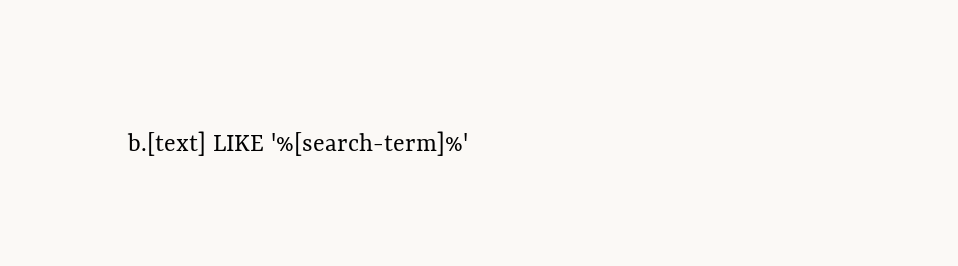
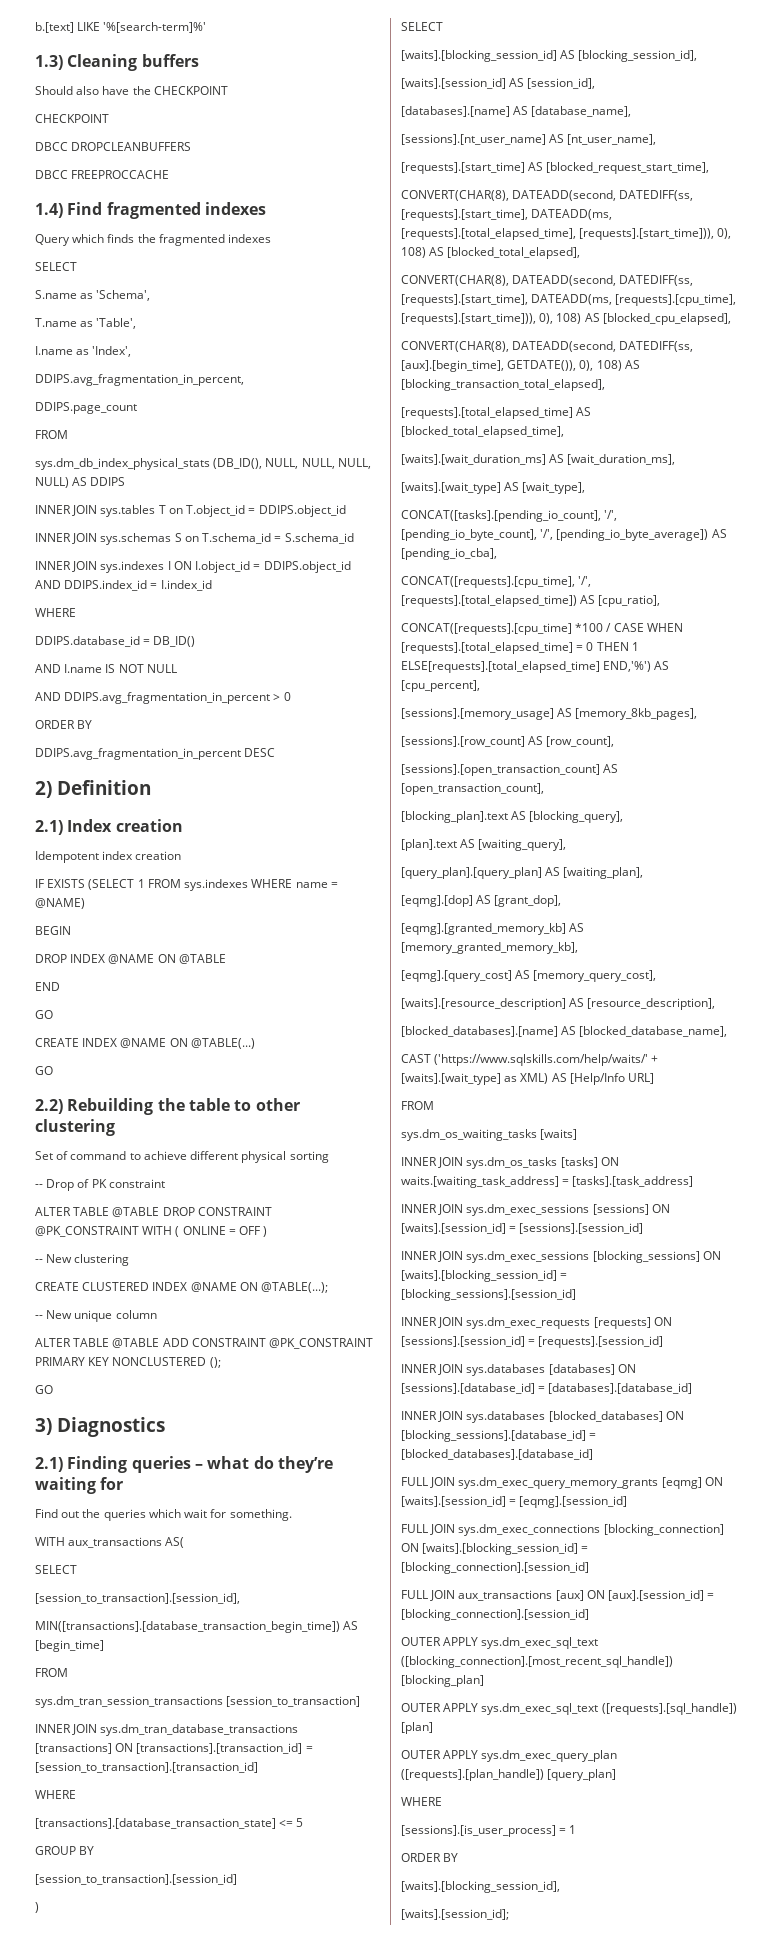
(469, 143) none -> [35,54,199,71] [35,86,228,95] [35,114,109,123] [35,142,192,151] [35,170,170,179] [35,202,266,219] [35,234,272,246] [35,262,77,271] [35,290,151,301] [35,318,137,329] [35,346,132,357] [35,374,244,386] [35,402,137,414] [35,430,68,439] [35,458,371,470] [35,477,126,488] [35,505,346,517] [35,533,354,545] [35,561,351,573] [35,580,212,591] [35,608,76,617] [35,636,196,647] [35,664,177,673] [35,692,291,704] [35,720,93,729] [35,748,276,760] [35,780,151,798] [35,819,183,835] [35,851,182,863] [35,879,338,891] [35,898,85,909] [35,926,71,935] [35,954,226,964] [35,982,60,991] [35,1010,53,1019] [35,1038,255,1049] [35,1066,53,1075] [35,1098,300,1115] [35,1119,115,1136] [35,1151,329,1163] [35,1179,165,1191] [35,1207,272,1217] [35,1226,268,1237] [35,1254,130,1266] [35,1282,329,1293] [35,1310,157,1322] [35,1338,374,1349] [35,1357,221,1368] [35,1385,53,1394] [35,1417,165,1437] [35,1456,333,1473] [35,1477,124,1494] [35,1509,292,1521] [35,1537,185,1548] [35,1565,77,1574] [35,1593,240,1604] [35,1621,359,1633] [35,1640,104,1652] [35,1668,68,1677] [35,1696,361,1708] [35,1724,299,1736] [35,1743,313,1754] [35,1762,258,1773] [35,1790,76,1799] [35,1818,304,1829] [35,1846,95,1855] [35,1874,237,1885] [35,1902,39,1913] [401,22,443,31] [401,50,698,62] [401,78,596,89] [401,106,632,117] [401,134,657,145] [401,162,710,174] [401,190,694,201] [401,209,613,221] [401,228,732,240] [401,247,581,259] [401,275,694,286] [401,294,737,306] [401,313,731,325] [401,341,694,352] [401,360,640,372] [401,379,605,391] [401,407,592,419] [401,426,564,438] [401,454,676,465] [401,482,586,494] [401,510,618,522] [401,529,727,541] [401,548,497,560] [401,576,592,588] [401,595,661,607] [401,623,683,635] [401,642,639,654] [401,661,670,673] [401,680,480,692] [401,708,698,720] [401,736,615,747] [401,764,619,776] [401,783,544,795] [401,811,624,823] [401,839,567,851] [401,867,644,879] [401,895,562,907] [401,923,585,935] [401,942,578,954] [401,970,657,982] [401,998,716,1010] [401,1026,728,1037] [401,1054,659,1066] [401,1073,655,1085] [401,1101,434,1110] [401,1129,578,1141] [401,1157,619,1169] [401,1176,694,1188] [401,1204,670,1216] [401,1223,644,1234] [401,1251,721,1263] [401,1270,568,1282] [401,1289,576,1301] [401,1317,672,1329] [401,1336,664,1348] [401,1364,636,1376] [401,1383,693,1394] [401,1411,684,1423] [401,1430,597,1442] [401,1449,593,1460] [401,1477,723,1489] [401,1496,628,1508] [401,1524,724,1536] [401,1543,589,1555] [401,1562,589,1574] [401,1590,715,1601] [401,1609,589,1621] [401,1637,599,1649] [401,1656,673,1668] [401,1675,484,1687] [401,1703,737,1715] [401,1722,433,1734] [401,1750,618,1762] [401,1769,617,1781] [401,1797,442,1806] [401,1825,577,1837] [401,1853,459,1862] [401,1881,560,1893] [401,1909,509,1920] // 1.3) Cleaning buffers // Should also have the CHECKPOINT // CHECKPOINT // DBCC DROPCLEANBUFFERS // DBCC FREEPROCCACHE // 1.4) Find fragmented indexes // Query which finds the fragmented indexes // SELECT // S.name as 'Schema', // T.name as 'Table', // I.name as 'Index', // DDIPS.avg_fragmentation_in_percent, // DDIPS.page_count // FROM // sys.dm_db_index_physical_stats (DB_ID(), NULL, NULL, NULL, NULL) AS DDIPS // INNER JOIN sys.tables T on T.object_id = DDIPS.object_id // INNER JOIN sys.schemas S on T.schema_id = S.schema_id // INNER JOIN sys.indexes I ON I.object_id = DDIPS.object_id AND DDIPS.index_id = I.index_id // WHERE // DDIPS.database_id = DB_ID() // AND I.name IS NOT NULL // AND DDIPS.avg_fragmentation_in_percent > 0 // ORDER BY // DDIPS.avg_fragmentation_in_percent DESC // 2) Definition // 2.1) Index creation // Idempotent index creation // IF EXISTS (SELECT 1 FROM sys.indexes WHERE name = @NAME) // BEGIN // DROP INDEX @NAME ON @TABLE // END // GO // CREATE INDEX @NAME ON @TABLE(...) // GO // 2.2) Rebuilding the table to other clustering // Set of command to achieve different physical sorting // -- Drop of PK constraint // ALTER TABLE @TABLE DROP CONSTRAINT @PK_CONSTRAINT WITH ( ONLINE = OFF ) // -- New clustering // CREATE CLUSTERED INDEX @NAME ON @TABLE(...); // -- New unique column // ALTER TABLE @TABLE ADD CONSTRAINT @PK_CONSTRAINT PRIMARY KEY NONCLUSTERED (); // GO // 3) Diagnostics // 2.1) Finding queries – what do they’re waiting for // Find out the queries which wait for something. // WITH aux_transactions AS( // SELECT // [session_to_transaction].[session_id], // MIN([transactions].[database_transaction_begin_time]) AS [begin_time] // FROM // sys.dm_tran_session_transactions [session_to_transaction] // INNER JOIN sys.dm_tran_database_transactions [transactions] ON [transactions].[transaction_id] = [session_to_transaction].[transaction_id] // WHERE // [transactions].[database_transaction_state] <= 5 // GROUP BY // [session_to_transaction].[session_id] // ) // SELECT // [waits].[blocking_session_id] AS [blocking_session_id], // [waits].[session_id] AS [session_id], // [databases].[name] AS [database_name], // [sessions].[nt_user_name] AS [nt_user_name], // [requests].[start_time] AS [blocked_request_start_time], // CONVERT(CHAR(8), DATEADD(second, DATEDIFF(ss, [requests].[start_time], DATEADD(ms, [requests].[total_elapsed_time], [requests].[start_time])), 0), 108) AS [blocked_total_elapsed], // CONVERT(CHAR(8), DATEADD(second, DATEDIFF(ss, [requests].[start_time], DATEADD(ms, [requests].[cpu_time], [requests].[start_time])), 0), 108) AS [blocked_cpu_elapsed], // CONVERT(CHAR(8), DATEADD(second, DATEDIFF(ss, [aux].[begin_time], GETDATE()), 0), 108) AS [blocking_transaction_total_elapsed], // [requests].[total_elapsed_time] AS [blocked_total_elapsed_time], // [waits].[wait_duration_ms] AS [wait_duration_ms], // [waits].[wait_type] AS [wait_type], // CONCAT([tasks].[pending_io_count], '/', [pending_io_byte_count], '/', [pending_io_byte_average]) AS [pending_io_cba], // CONCAT([requests].[cpu_time], '/', [requests].[total_elapsed_time]) AS [cpu_ratio], // CONCAT([requests].[cpu_time] *100 / CASE WHEN [requests].[total_elapsed_time] = 0 THEN 1 ELSE[requests].[total_elapsed_time] END,'%') AS [cpu_percent], // [sessions].[memory_usage] AS [memory_8kb_pages], // [sessions].[row_count] AS [row_count], // [sessions].[open_transaction_count] AS [open_transaction_count], // [blocking_plan].text AS [blocking_query], // [plan].text AS [waiting_query], // [query_plan].[query_plan] AS [waiting_plan], // [eqmg].[dop] AS [grant_dop], // [eqmg].[granted_memory_kb] AS [memory_granted_memory_kb], // [eqmg].[query_cost] AS [memory_query_cost], // [waits].[resource_description] AS [resource_description], // [blocked_databases].[name] AS [blocked_database_name], // CAST ('https://www.sqlskills.com/help/waits/' + [waits].[wait_type] as XML) AS [Help/Info URL] // FROM // sys.dm_os_waiting_tasks [waits] // INNER JOIN sys.dm_os_tasks [tasks] ON waits.[waiting_task_address] = [tasks].[task_address] // INNER JOIN sys.dm_exec_sessions [sessions] ON [waits].[session_id] = [sessions].[session_id] // INNER JOIN sys.dm_exec_sessions [blocking_sessions] ON [waits].[blocking_session_id] = [blocking_sessions].[session_id] // INNER JOIN sys.dm_exec_requests [requests] ON [sessions].[session_id] = [requests].[session_id] // INNER JOIN sys.databases [databases] ON [sessions].[database_id] = [databases].[database_id] // INNER JOIN sys.databases [blocked_databases] ON [blocking_sessions].[database_id] = [blocked_databases].[database_id] // FULL JOIN sys.dm_exec_query_memory_grants [eqmg] ON [waits].[session_id] = [eqmg].[session_id] // FULL JOIN sys.dm_exec_connections [blocking_connection] ON [waits].[blocking_session_id] = [blocking_connection].[session_id] // FULL JOIN aux_transactions [aux] ON [aux].[session_id] = [blocking_connection].[session_id] // OUTER APPLY sys.dm_exec_sql_text ([blocking_connection].[most_recent_sql_handle]) [blocking_plan] // OUTER APPLY sys.dm_exec_sql_text ([requests].[sql_handle]) [plan] // OUTER APPLY sys.dm_exec_query_plan ([requests].[plan_handle]) [query_plan] // WHERE // [sessions].[is_user_process] = 1 // ORDER BY // [waits].[blocking_session_id], // [waits].[session_id];

